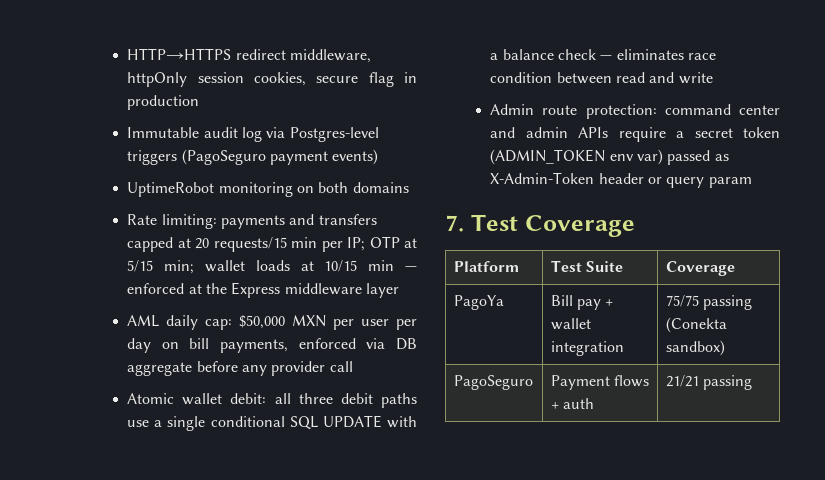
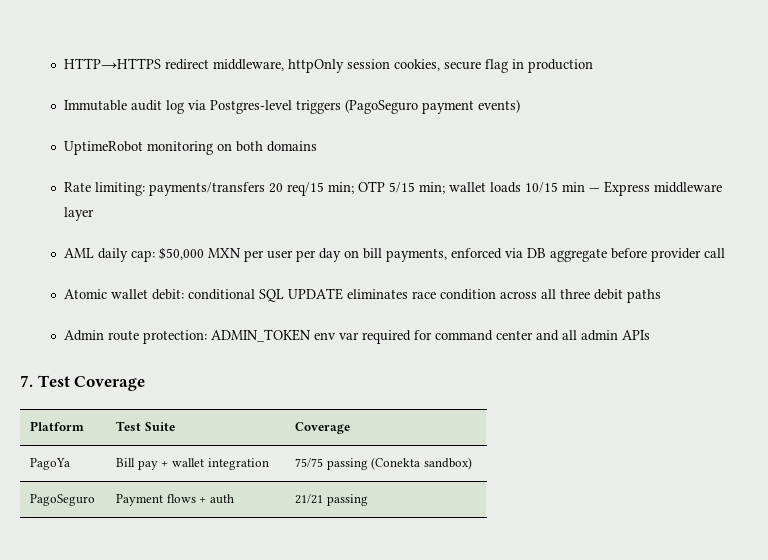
[220,214,377,229] [127,236,418,252] payments and transfers capped at 20 requests/15 min per IP; OTP at -> [148,181,385,196] payments/transfers 20 req/15 min; OTP
[300,261,314,271] at -> (521, 187) none
[127,283,227,294] enforced at the -> (600, 190) none
[241,365,267,376] any -> (647, 253) none
[274,393,417,408] [127,415,417,431] [490,49,716,60] [490,72,713,84] [490,104,657,119] all three debit paths use a single conditional SQL UPDATE with a balance check — eliminates race condition between read and write // Admin route protection: -> [187,288,661,303] [63,329,432,344] conditional SQL UPDATE eliminates race condition across all three debit paths // Admin route protection: ADMIN_TOKEN env var required for
(516, 132) none -> [561,330,577,340] all
[618,127,780,142] [490,149,729,165] [490,172,752,188] require a secret token (ADMIN_TOKEN env var) passed as X-Admin-Token header or query param -> (650, 335) none

